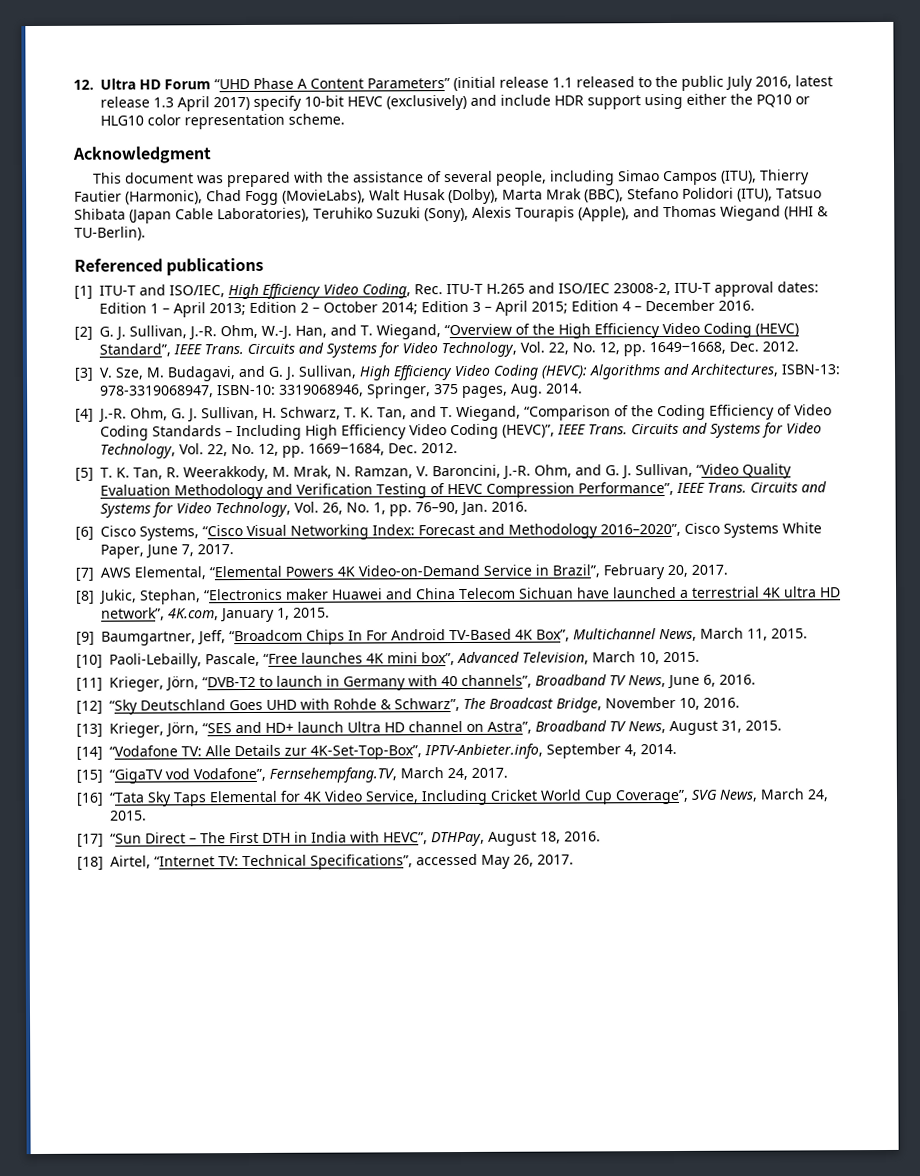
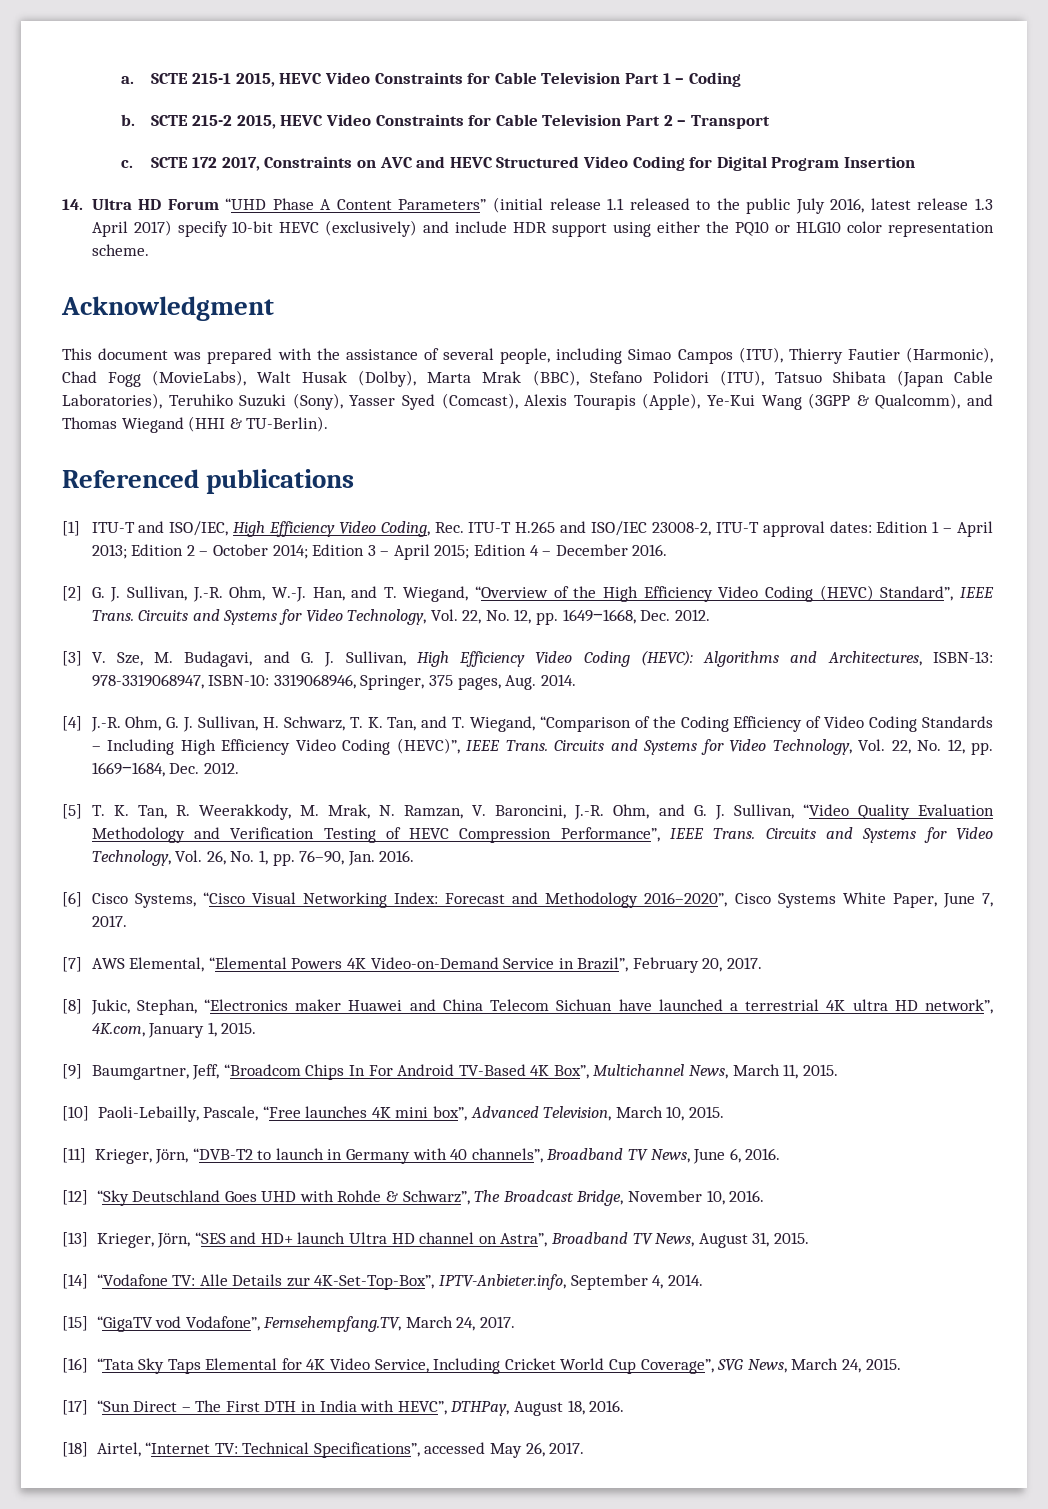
[73,79,94,90] 12. -> [121,72,741,87] [121,114,770,129] [121,156,915,171] [62,199,83,210] a. SCTE 215-1 2015, HEVC Video Constraints for Cable Television Part 1 – Coding // b. SCTE 215-2 2015, HEVC Video Constraints for Cable Television Part 2 – Transport // c. SCTE 172 2017, Constraints on AVC and HEVC Structured Video Coding for Digital Program Insertion // 14.
[472,206,630,222] Alexis Tourapis (Apple), -> [349,393,961,410] Yasser Syed (Comcast), Alexis Tourapis (Apple), Ye-Kui Wang (3GPP & Qualcomm),

